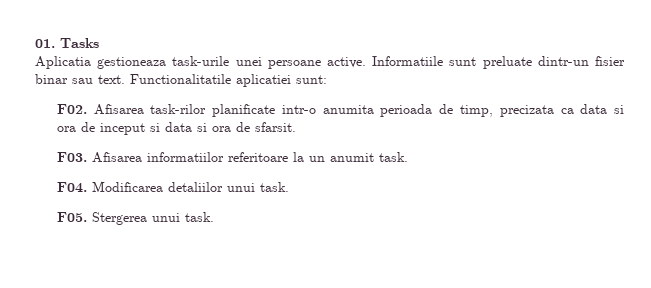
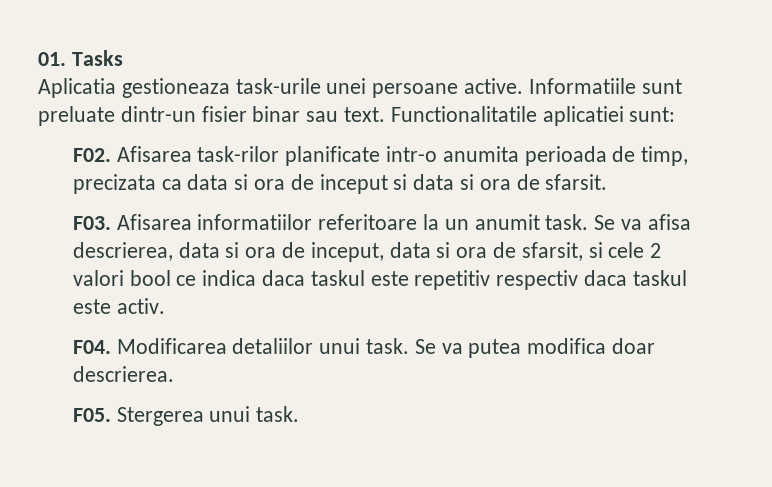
(408, 157) none -> [594,214,691,230] [72,242,662,262] [72,270,687,290] [72,298,165,314] Se va afisa descrierea, data si ora de inceput, data si ora de sfarsit, si cele 2 valori bool ce indica daca taskul este repetitiv respectiv daca taskul este activ.
(289, 187) none -> [414,338,655,358] [72,366,174,382] Se va putea modifica doar descrierea.

